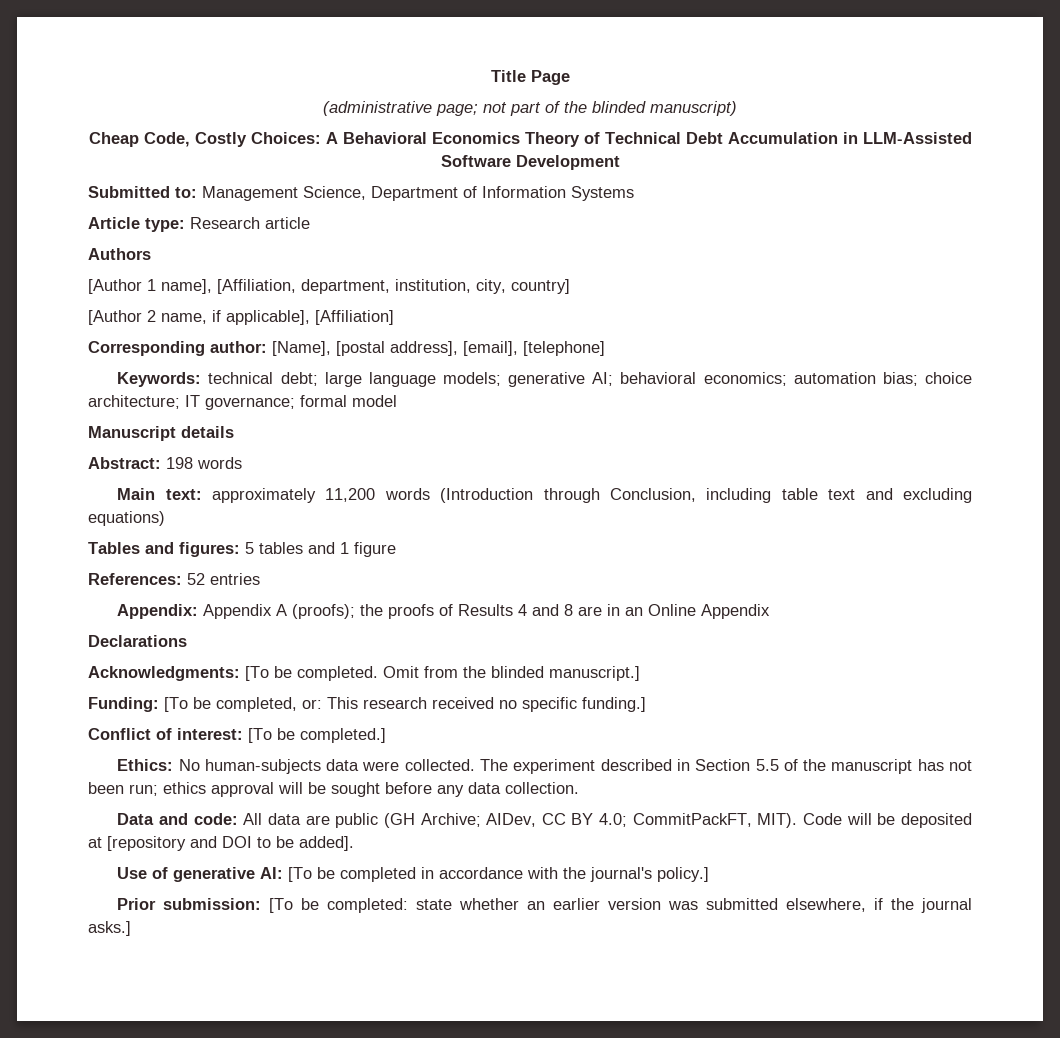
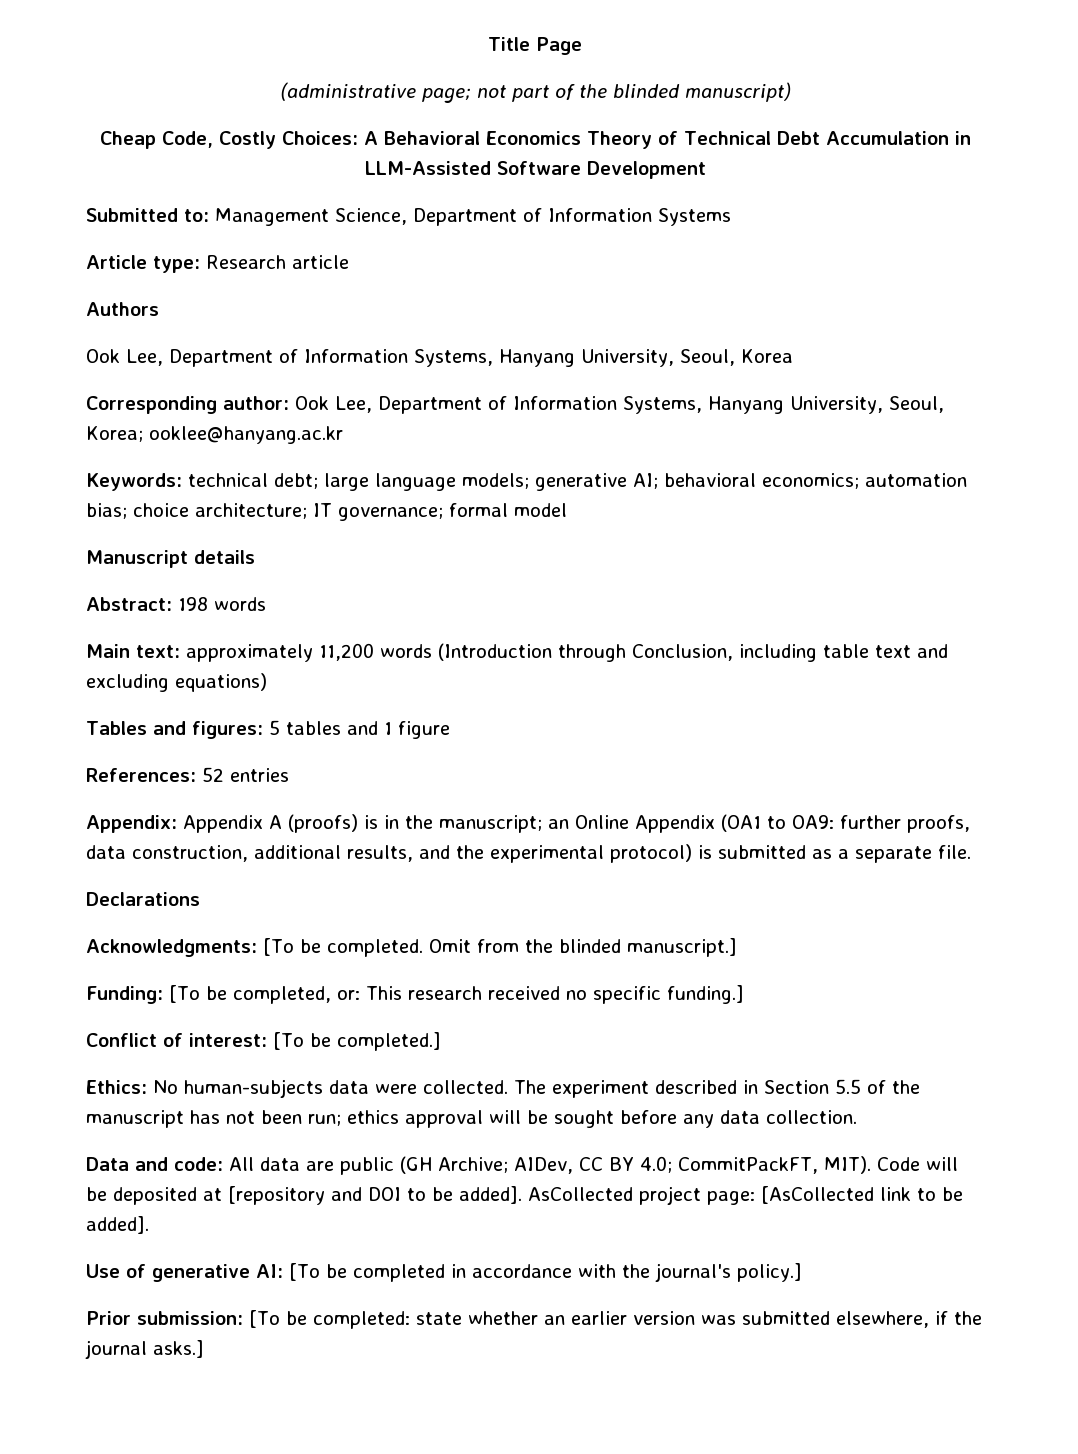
[88,279,570,294] [88,310,394,325] [88,341,605,356] [Author 1 name], [Affiliation, department, institution, city, country] // [Author 2 name, if applicable], [Affiliation] // Corresponding author: [Name], [postal address], [email], [telephone] -> [86,349,793,367] [86,396,944,414] [86,426,343,444] Ook Lee, Department of Information Systems, Hanyang University, Seoul, Korea // Corresponding author: Ook Lee, Department of Information Systems, Hanyang University, Seoul, Korea; ooklee@hanyang.ac.kr
[292,604,771,619] (proofs); the proofs of Results 4 and 8 are in an Online Appendix -> [288,814,970,833] [86,844,971,863] (proofs) is in the manuscript; an Online Appendix (OA1 to OA9: further proofs, data construction, additional results, and the experimental protocol) is submitted as a separate file.
(354, 843) none -> [528,1186,963,1205] [86,1216,149,1234] AsCollected project page: [AsCollected link to be added].

